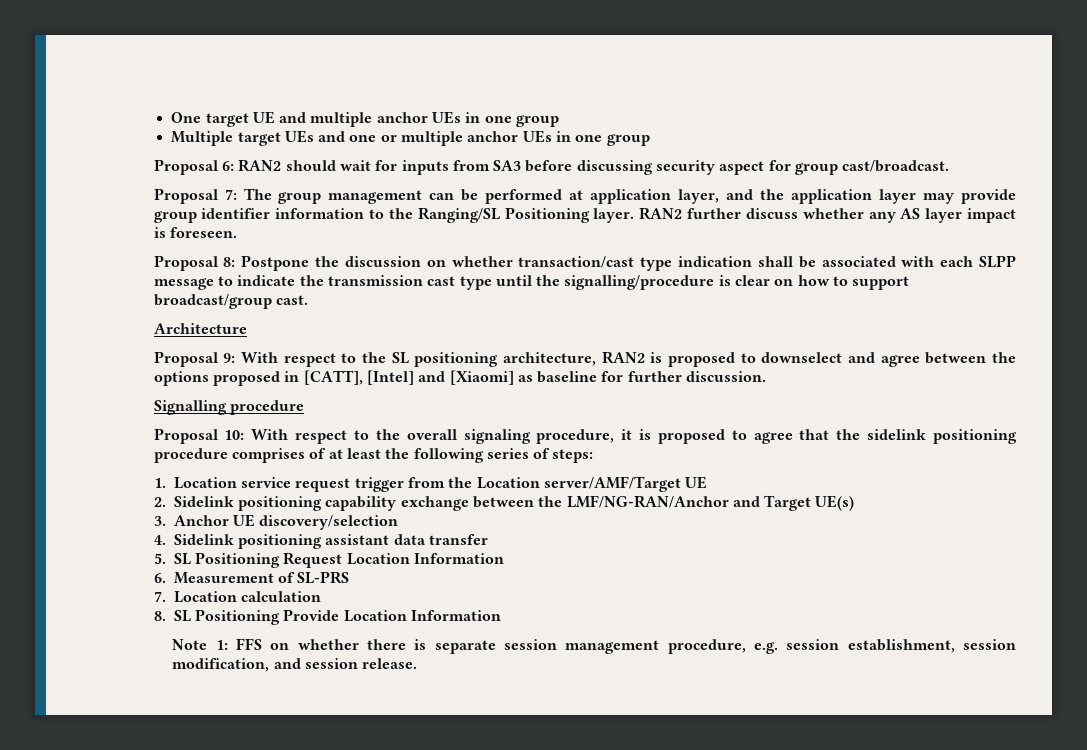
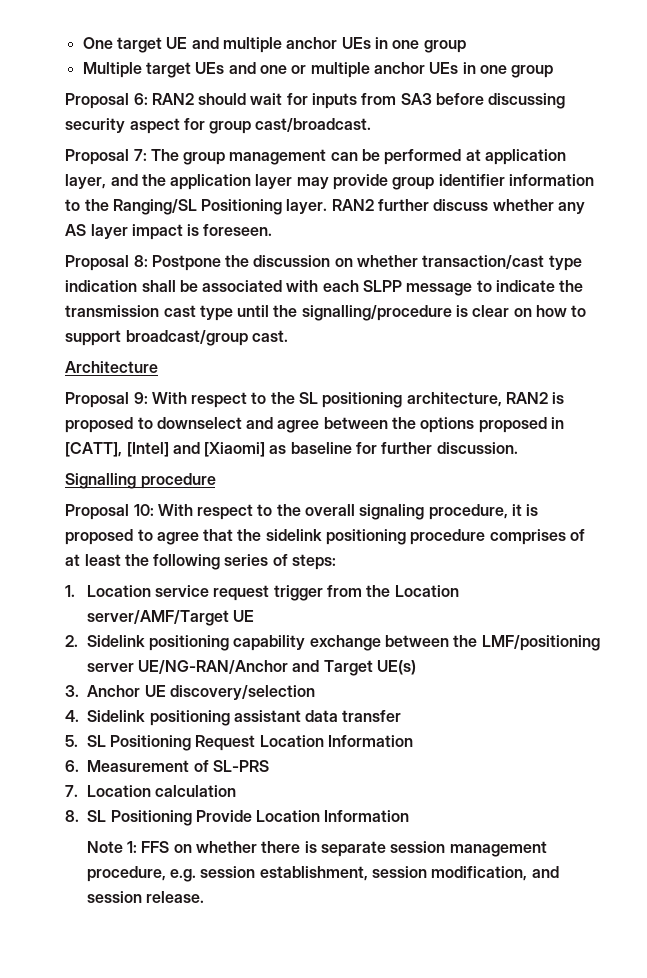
[566,495,729,508] LMF/NG-RAN/Anchor -> [481,635,600,651] [86,660,289,674] LMF/positioning server UE/NG-RAN/Anchor

